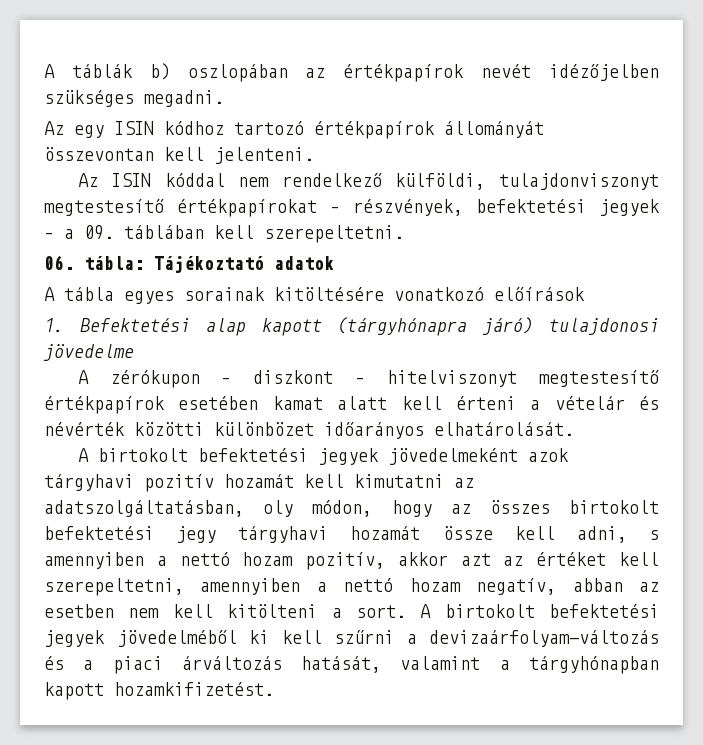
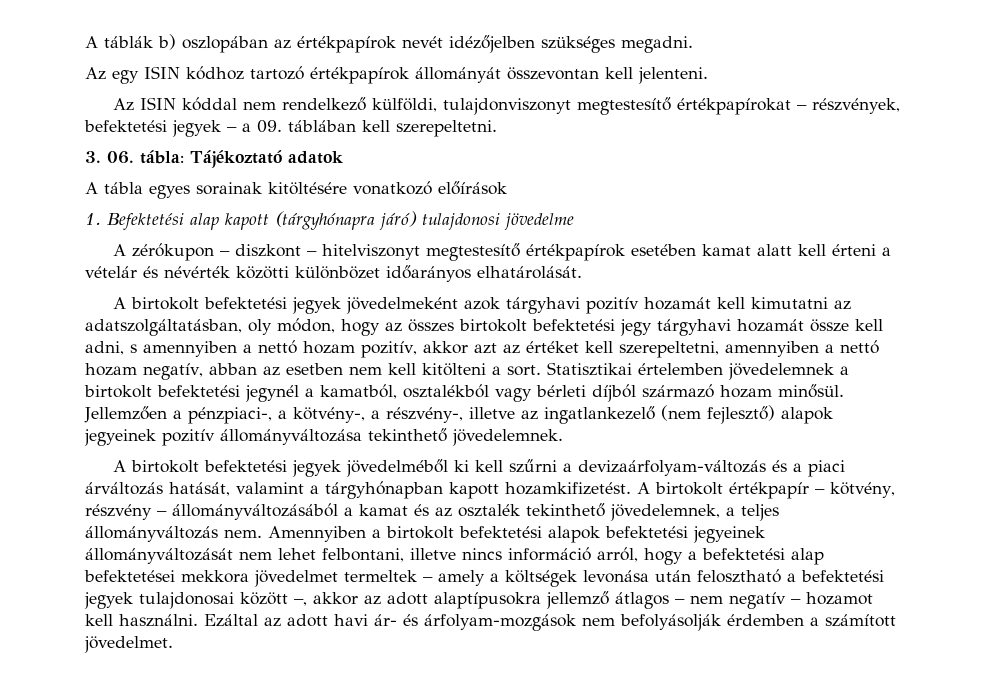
(404, 234) none -> [85,151,101,163] 3.
(406, 611) none -> [546,362,849,380] [84,384,844,402] [84,405,833,424] [84,428,563,446] Statisztikai értelemben jövedelemnek a birtokolt befektetési jegynél a kamatból, osztalékból vagy bérleti díjból származó hozam minősül. Jellemzően a pénzpiaci-, a kötvény-, a részvény-, illetve az ingatlankezelő (nem fejlesztő) alapok jegyeinek pozitív állományváltozása tekinthető jövedelemnek. //
(274, 689) none -> [637,482,895,499] [85,503,779,521] [85,526,765,543] [85,547,824,565] [84,569,884,587] [84,591,873,609] [85,614,896,631] [84,636,173,653] A birtokolt értékpapír – kötvény, részvény – állományváltozásából a kamat és az osztalék tekinthető jövedelemnek, a teljes állományváltozás nem. Amennyiben a birtokolt befektetési alapok befektetési jegyeinek állományváltozását nem lehet felbontani, illetve nincs információ arról, hogy a befektetési alap befektetései mekkora jövedelmet termeltek – amely a költségek levonása után felosztható a befektetési jegyek tulajdonosai között –, akkor az adott alaptípusokra jellemző átlagos – nem negatív – hozamot kell használni. Ezáltal az adott havi ár- és árfolyam-mozgások nem befolyásolják érdemben a számított jövedelmet.

